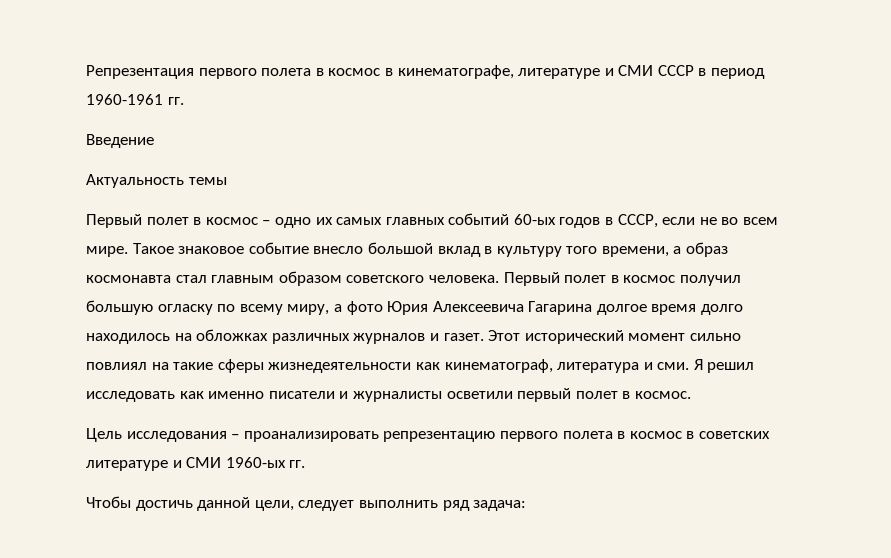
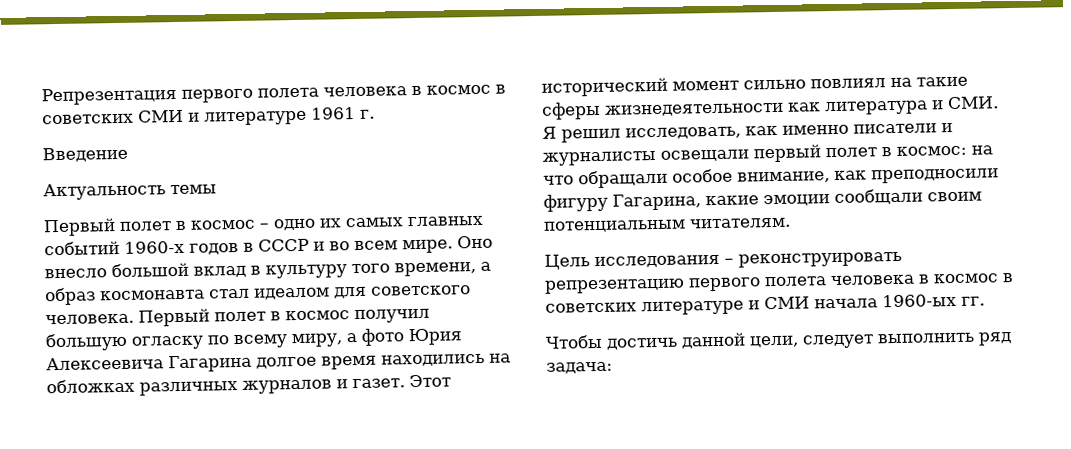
[315,65,766,79] [86,94,184,105] в космос в кинематографе, литературе и СМИ СССР в период 1960-1961 гг. -> [323,84,506,97] [42,107,375,126] человека в космос в советских СМИ и литературе 1961 г.
[513,214,556,225] 60-ых -> [124,240,185,254] 1960-х
[617,214,779,228] [86,242,309,257] СССР, если не во всем мире. Такое знаковое событие -> [258,235,493,254] СССР и во всем мире. Оно
[211,271,342,286] главным образом -> [254,286,367,300] идеалом для
[701,304,744,315] [86,333,170,344] долго находилось -> [381,353,485,367] находились
[444,359,553,373] кинематограф, -> (821, 107) none
[657,362,690,370] сми. -> [947,96,999,110] СМИ.
[86,391,175,402] исследовать -> [625,126,741,140] исследовать,
[446,391,513,399] осветили -> [660,149,749,162] освещали
[634,391,691,399] космос. -> [896,145,993,156] [543,168,999,189] [543,188,982,212] [543,217,791,233] космос: на что обращали особое внимание, как преподносили фигуру Гагарина, какие эмоции сообщали своим потенциальным читателям.
[243,431,379,442] проанализировать -> [738,251,902,268] реконструировать
(613, 435) none -> [830,274,915,286] человека
(222, 462) none -> [814,298,878,309] начала

